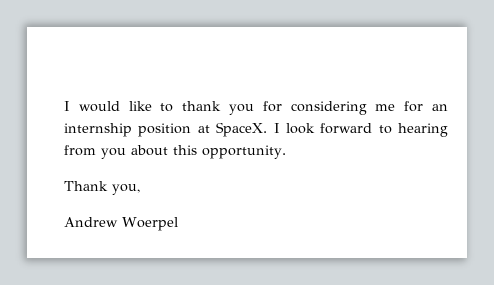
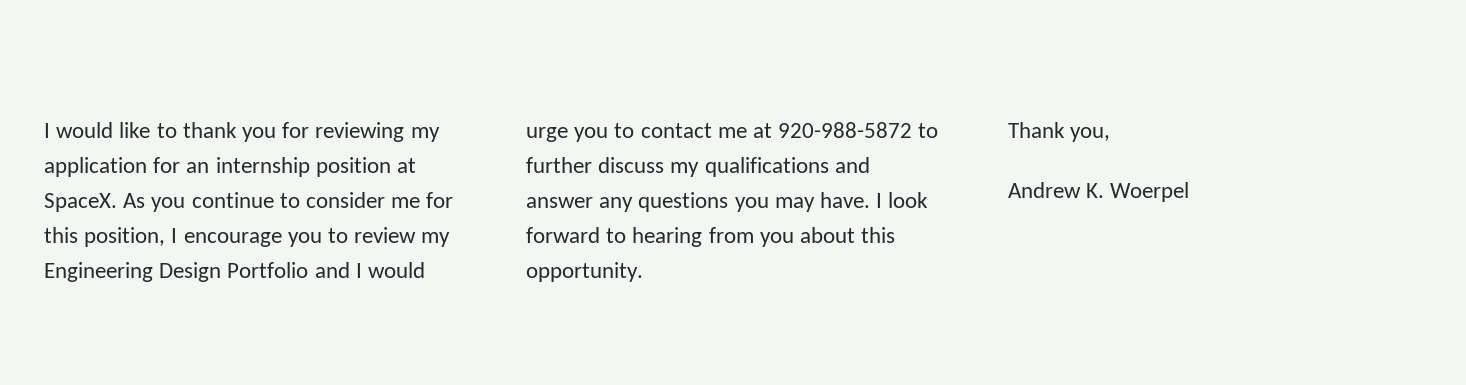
[290,101,396,115] considering me -> [315,122,440,142] [44,157,147,177] reviewing my application
(268, 129) none -> [123,192,454,212] [44,227,451,247] [44,262,426,282] [526,122,939,142] [526,157,870,177] [526,192,871,212] As you continue to consider me for this position, I encourage you to review my Engineering Design Portfolio and I would urge you to contact me at 920-988-5872 to further discuss my qualifications and answer any questions you may have.
(118, 222) none -> [1086,183,1105,198] K.

